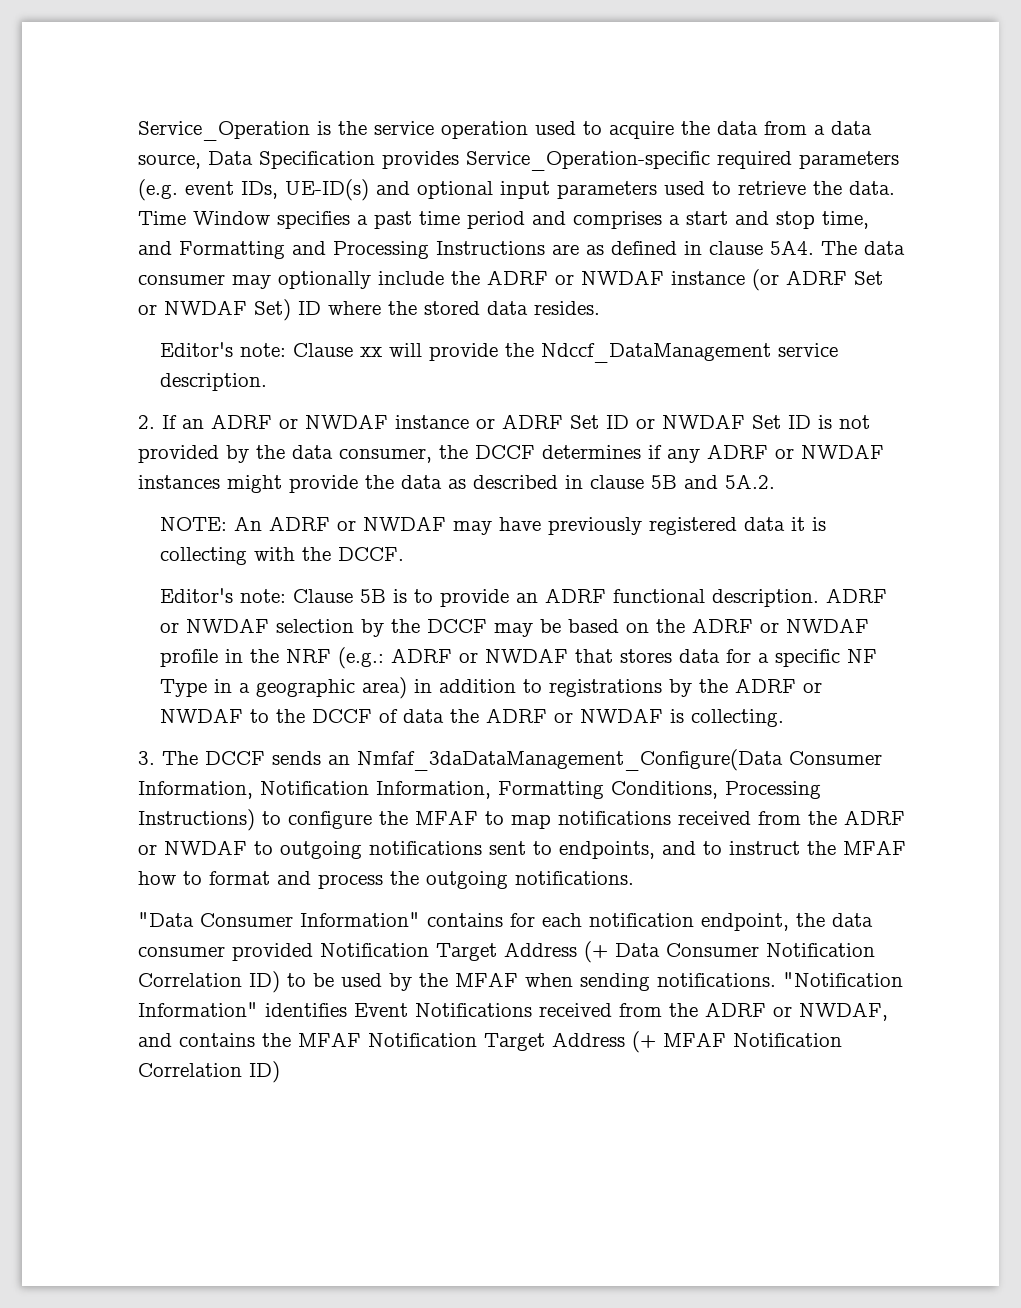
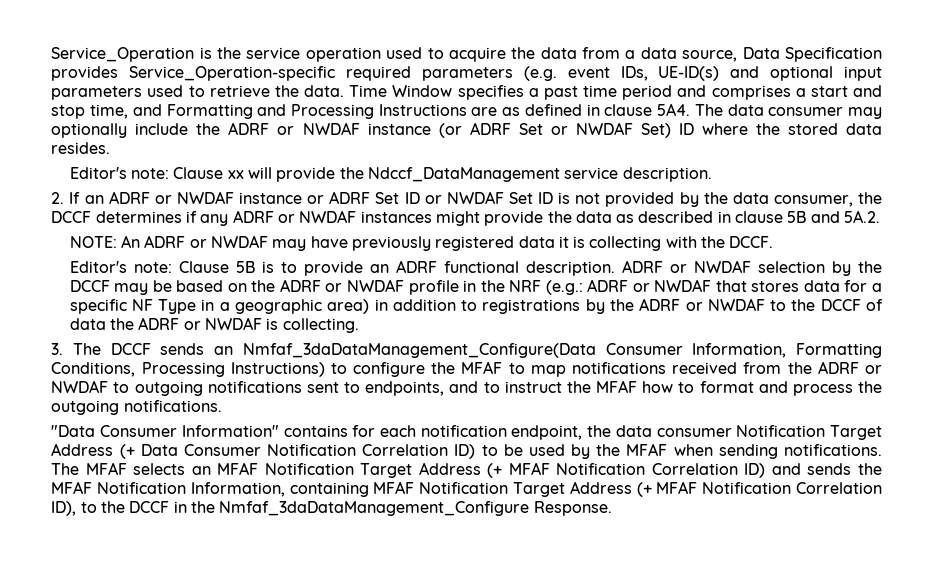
[259,781,491,799] Notification Information, -> (787, 350) none
[231,943,313,961] provided -> (732, 432) none
[782,972,903,987] [137,1002,888,1021] [137,1033,291,1047] "Notification Information" identifies Event Notifications received from the ADRF or NWDAF, and contains the -> [51,462,211,475] The MFAF selects an
(280, 1072) none -> [771,463,883,475] [51,481,883,497] [51,501,612,516] and sends the MFAF Notification Information, containing MFAF Notification Target Address (+ MFAF Notification Correlation ID), to the DCCF in the Nmfaf_3daDataManagement_Configure Response.

